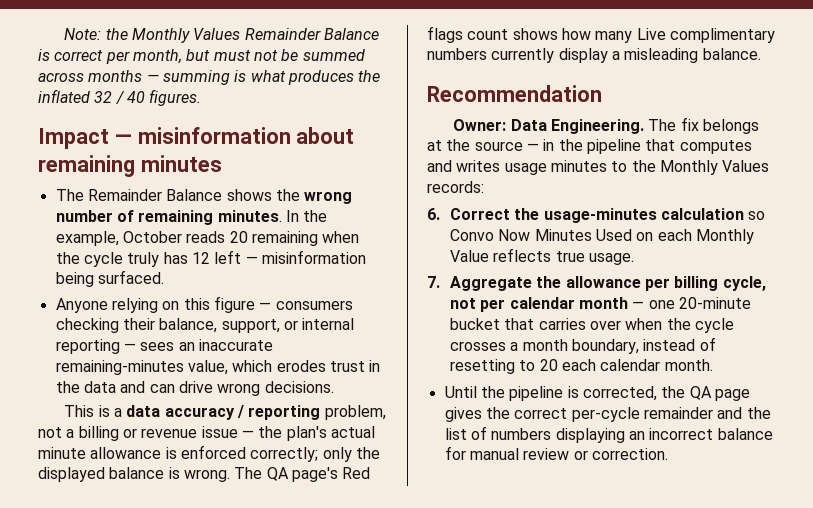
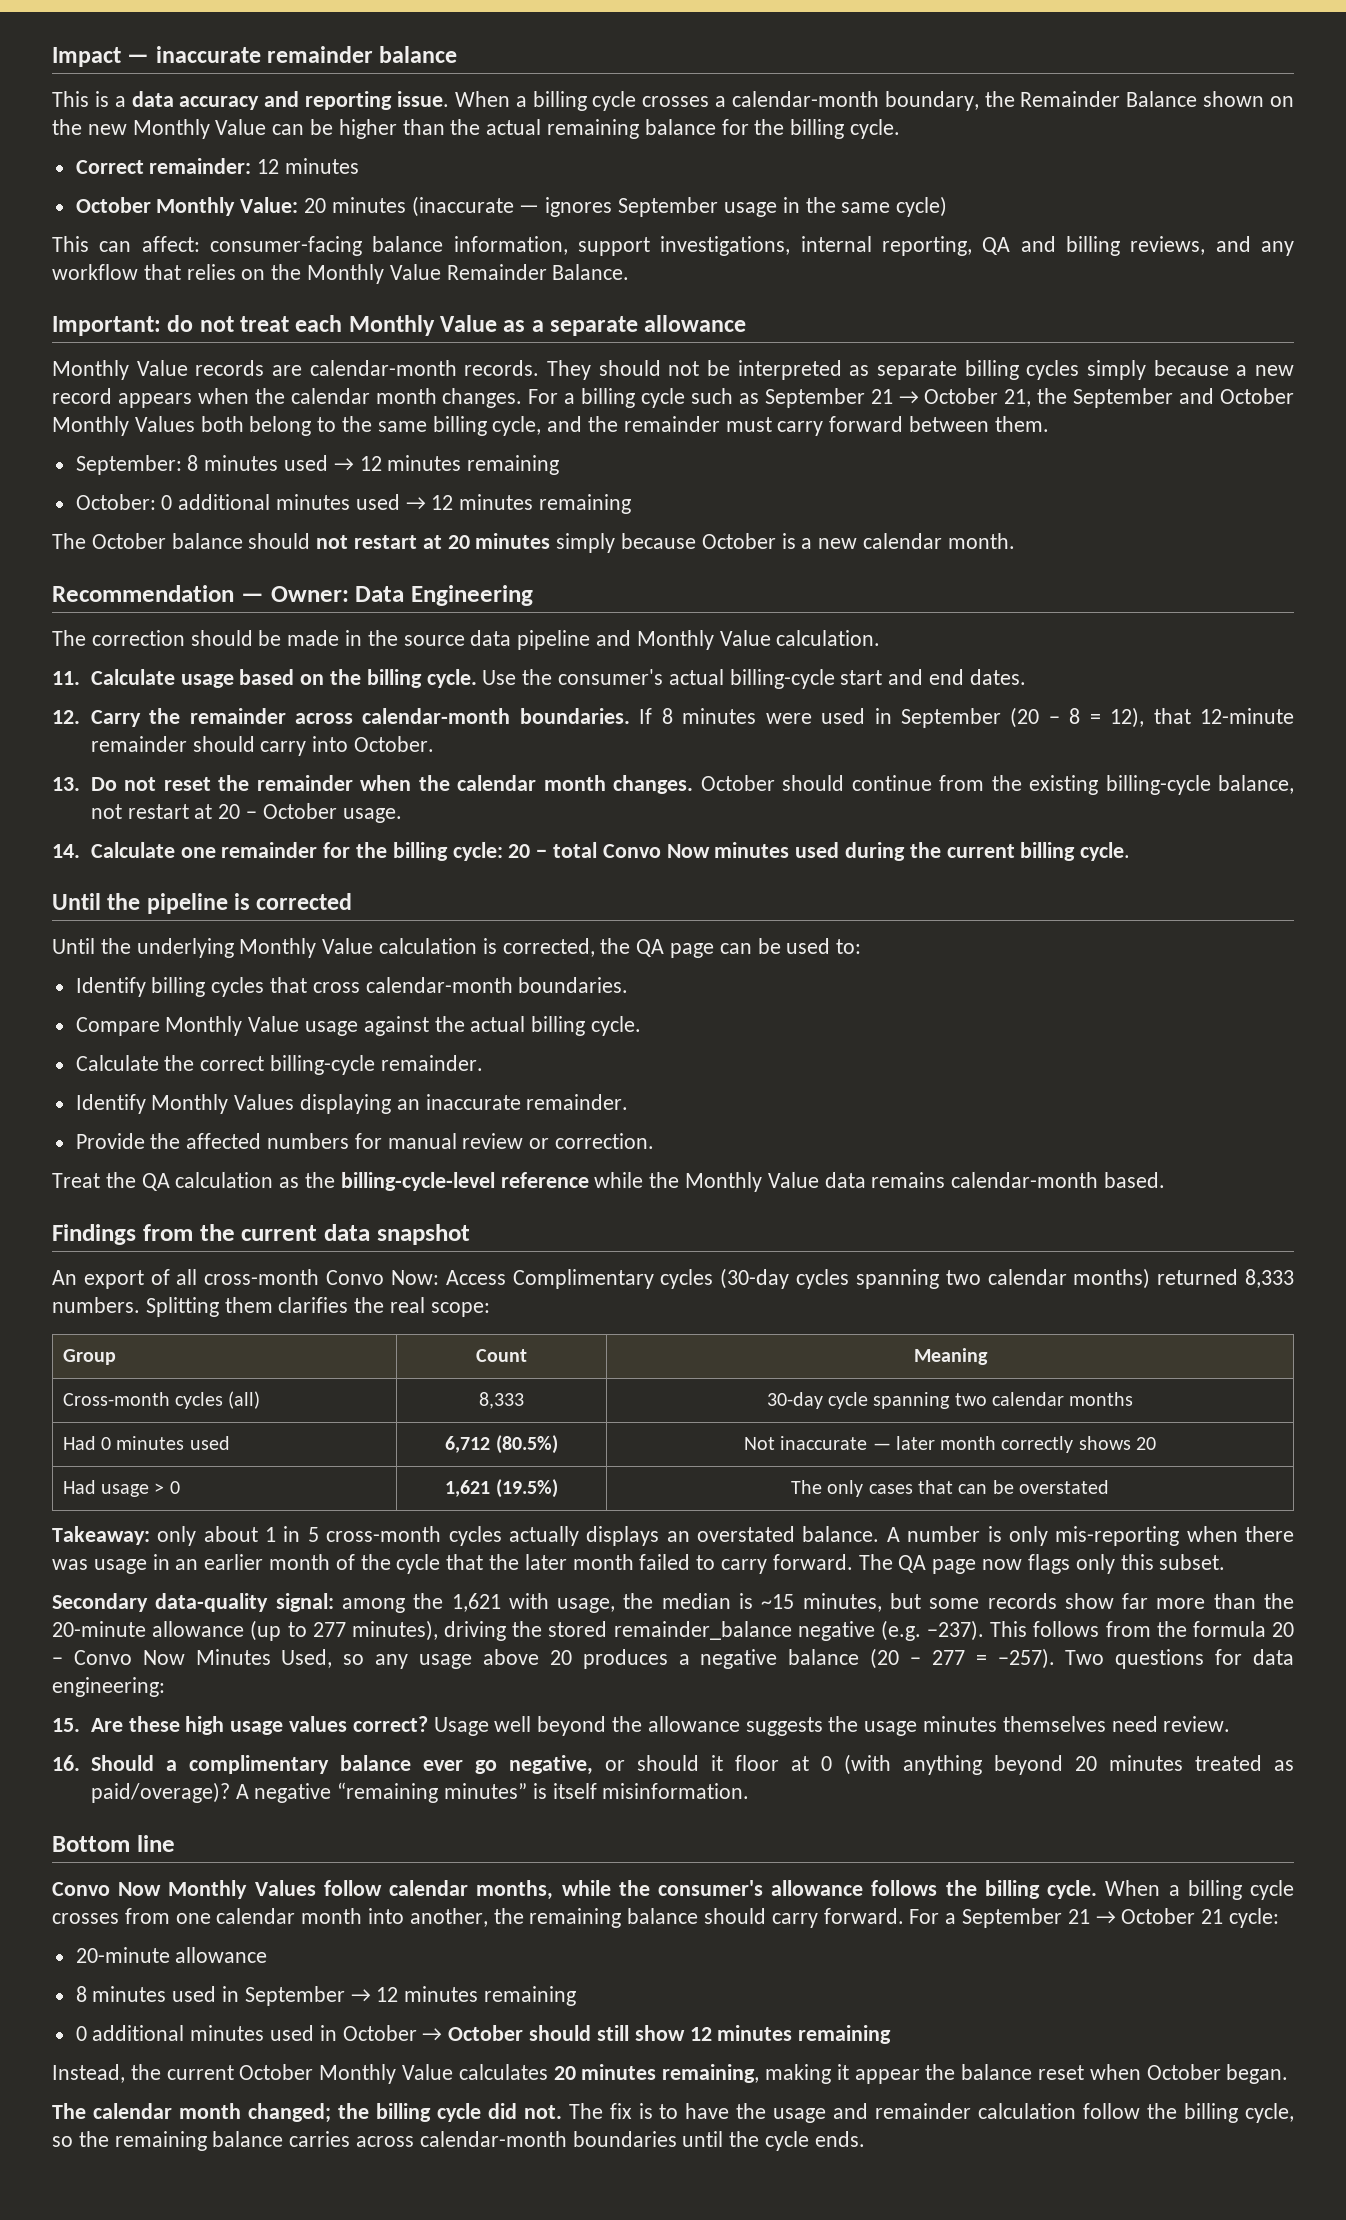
[64,28,380,43] [38,49,365,64] [38,70,381,85] [38,89,202,106] [38,127,355,149] [38,155,222,177] [55,189,353,204] [55,210,328,225] [55,231,360,246] [55,250,366,267] [55,270,164,287] [55,296,353,313] [55,318,355,333] [55,339,273,354] [55,360,381,375] [55,381,334,396] Note: the Monthly Values Remainder Balance is correct per month, but must not be summed across months — summing is what produces the inflated 32 / 40 figures. // Impact — misinformation about remaining minutes // The Remainder Balance shows the wrong number of remaining minutes. In the example, October reads 20 remaining when the cycle truly has 12 left — misinformation being surfaced. // Anyone relying on this figure — consumers checking their balance, support, or internal reporting — sees an inaccurate remaining-minutes value, which erodes trust in the data and can drive wrong decisions. -> [52,46,458,67] Impact — inaccurate remainder balance
[237,405,386,420] [38,426,375,441] [38,445,380,462] [38,467,371,482] [427,26,775,43] [427,48,761,63] [427,85,602,102] [453,117,760,134] [427,139,752,154] [427,160,770,175] [427,181,484,193] [427,208,766,223] [450,229,754,244] [450,248,635,265] [427,276,766,291] [450,297,751,312] [450,318,734,333] [450,337,716,354] [450,359,713,374] [444,386,750,401] [444,407,771,422] [444,426,773,443] / reporting problem, not a billing or revenue issue — the plan's actual minute allowance is enforced correctly; only the displayed balance is wrong. The QA page's Red flags count shows how many Live complimentary numbers currently display a misleading balance. // Recommendation // Owner: Data Engineering. The fix belongs at the source — in the pipeline that computes and writes usage minutes to the Monthly Values records: // 6. Correct the usage-minutes calculation so Convo Now Minutes Used on each Monthly Value reflects true usage. // 7. Aggregate the allowance per billing cycle, not per calendar month — one 20-minute bucket that carries over when the cycle crosses a month boundary, instead of resetting to 20 each calendar month. // Until the pipeline is corrected, the QA page gives the correct per-cycle remainder and the list of numbers displaying an incorrect balance -> [264,91,1294,111] [52,119,901,139] [75,158,360,174] [75,196,948,217] [52,236,1294,256] [52,264,630,284] [52,315,747,336] [52,360,1294,380] [52,388,1295,408] [52,416,1049,436] [75,455,560,475] [75,494,632,514] [52,533,1015,553] [52,585,533,606] [52,630,881,650] [52,669,1026,689] [52,707,1295,728] [90,736,434,756] [52,775,1294,795] [90,803,402,823] [52,842,1131,861] [52,893,353,914] [52,938,862,958] [75,977,629,997] [75,1016,642,1036] [75,1055,483,1075] [75,1094,629,1114] [75,1133,350,1149] and reporting issue. When a billing cycle crosses a calendar-month boundary, the Remainder Balance shown on the new Monthly Value can be higher than the actual remaining balance for the billing cycle. // Correct remainder: 12 minutes // October Monthly Value: 20 minutes (inaccurate — ignores September usage in the same cycle) // This can affect: consumer-facing balance information, support investigations, internal reporting, QA and billing reviews, and any workflow that relies on the Monthly Value Remainder Balance. // Important: do not treat each Monthly Value as a separate allowance // Monthly Value records are calendar-month records. They should not be interpreted as separate billing cycles simply because a new record appears when the calendar month changes. For a billing cycle such as September 21 → October 21, the September and October Monthly Values both belong to the same billing cycle, and the remainder must carry forward between them. // September: 8 minutes used → 12 minutes remaining // October: 0 additional minutes used → 12 minutes remaining // The October balance should not restart at 20 minutes simply because October is a new calendar month. // Recommendation — Owner: Data Engineering // The correction should be made in the source data pipeline and Monthly Value calculation. // 11. Calculate usage based on the billing cycle. Use the consumer's actual billing-cycle start and end dates. // 12. Carry the remainder across calendar-month boundaries. If 8 minutes were used in September (20 − 8 = 12), that 12-minute remainder should carry into October. // 13. Do not reset the remainder when the calendar month changes. October should continue from the existing billing-cycle balance, not restart at 20 − October usage. // 14. Calculate one remainder for the billing cycle: 20 − total Convo Now minutes used during the current billing cycle. // Until the pipeline is corrected // Until the underlying Monthly Value calculation is corrected, the QA page can be used to: // Identify billing cycles that cross calendar-month boundaries. // Compare Monthly Value usage against the actual billing cycle. // Calculate the correct billing-cycle remainder. // Identify Monthly Values displaying an inaccurate remainder. // Provide the affected numbers
(668, 454) none -> [52,1172,1166,1192] [52,1224,470,1245] [52,1268,1294,1289] [52,1297,490,1317] [62,1349,116,1365] [476,1349,527,1362] [913,1348,988,1365] [62,1391,261,1409] [479,1392,524,1409] [766,1392,1134,1409] [62,1436,230,1450] [445,1435,558,1454] [744,1436,1156,1453] [62,1480,180,1497] [445,1479,558,1498] [791,1480,1109,1497] [52,1526,1294,1546] [52,1554,1226,1574] [52,1593,1294,1613] [52,1620,1295,1641] [52,1648,1294,1669] [52,1677,165,1697] [52,1716,1231,1736] [52,1754,1295,1775] [90,1782,750,1803] [52,1835,175,1852] [52,1880,1294,1900] [52,1908,1280,1928] [75,1947,268,1963] [75,1986,577,2006] [75,2025,892,2044] [52,2064,1289,2084] [52,2103,1295,2123] [52,2131,865,2151] // Treat the QA calculation as the billing-cycle-level reference while the Monthly Value data remains calendar-month based. // Findings from the current data snapshot // An export of all cross-month Convo Now: Access Complimentary cycles (30-day cycles spanning two calendar months) returned 8,333 numbers. Splitting them clarifies the real scope: // Group | Count | Meaning // Cross-month cycles (all) | 8,333 | 30-day cycle spanning two calendar months // Had 0 minutes used | 6,712 (80.5%) | Not inaccurate — later month correctly shows 20 // Had usage > 0 | 1,621 (19.5%) | The only cases that can be overstated // Takeaway: only about 1 in 5 cross-month cycles actually displays an overstated balance. A number is only mis-reporting when there was usage in an earlier month of the cycle that the later month failed to carry forward. The QA page now flags only this subset. // Secondary data-quality signal: among the 1,621 with usage, the median is ~15 minutes, but some records show far more than the 20-minute allowance (up to 277 minutes), driving the stored remainder_balance negative (e.g. −237). This follows from the formula 20 − Convo Now Minutes Used, so any usage above 20 produces a negative balance (20 − 277 = −257). Two questions for data engineering: // 15. Are these high usage values correct? Usage well beyond the allowance suggests the usage minutes themselves need review. // 16. Should a complimentary balance ever go negative, or should it floor at 0 (with anything beyond 20 minutes treated as paid/overage)? A negative “remaining minutes” is itself misinformation. // Bottom line // Convo Now Monthly Values follow calendar months, while the consumer's allowance follows the billing cycle. When a billing cycle crosses from one calendar month into another, the remaining balance should carry forward. For a September 21 → October 21 cycle: // 20-minute allowance // 8 minutes used in September → 12 minutes remaining // 0 additional minutes used in October → October should still show 12 minutes remaining // Instead, the current October Monthly Value calculates 20 minutes remaining, making it appear the balance reset when October began. // The calendar month changed; the billing cycle did not. The fix is to have the usage and remainder calculation follow the billing cycle, so the remaining balance carries across calendar-month boundaries until the cycle ends.

